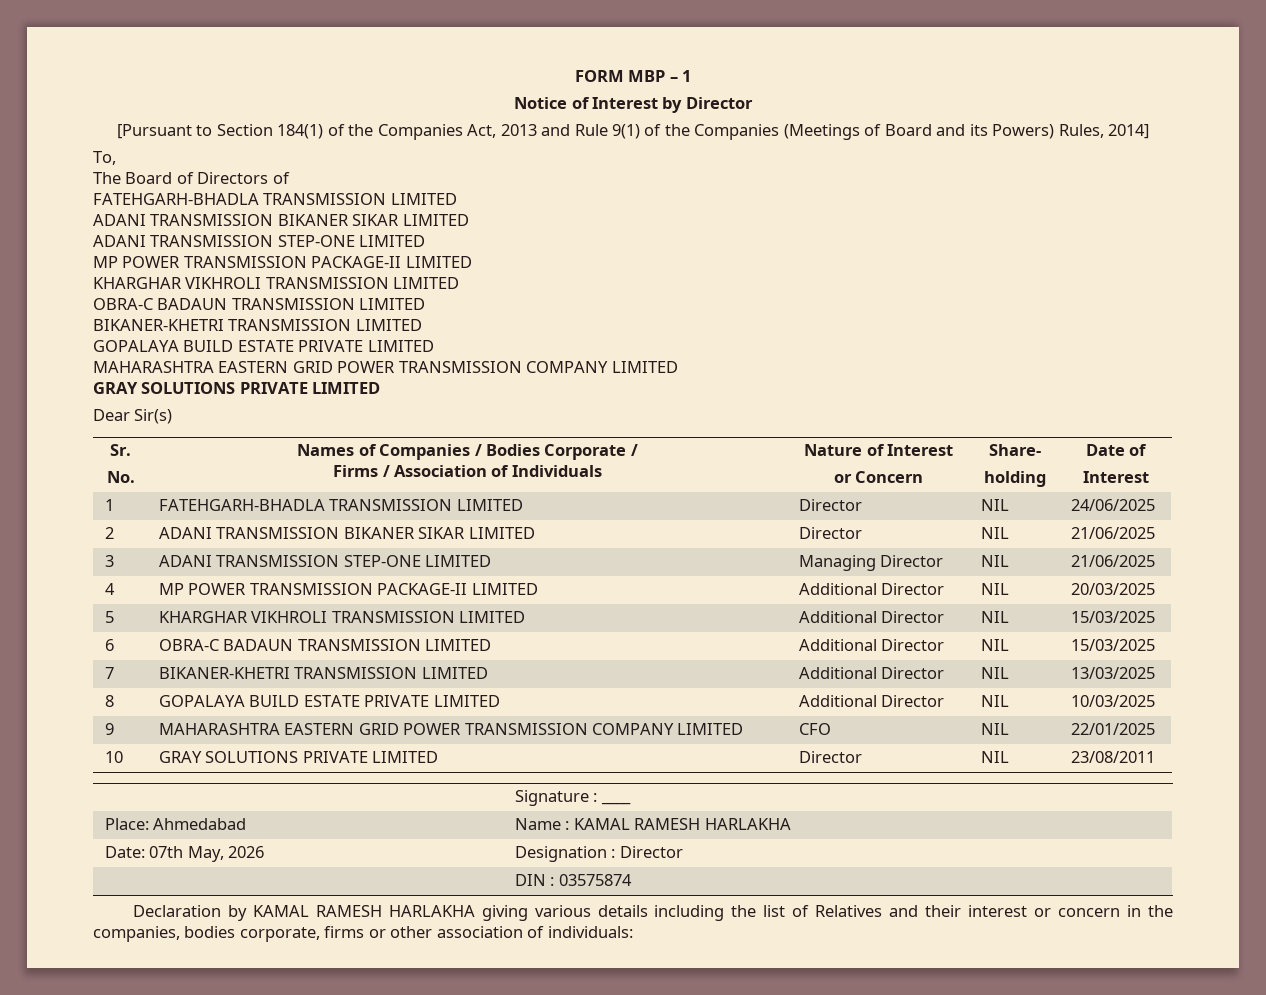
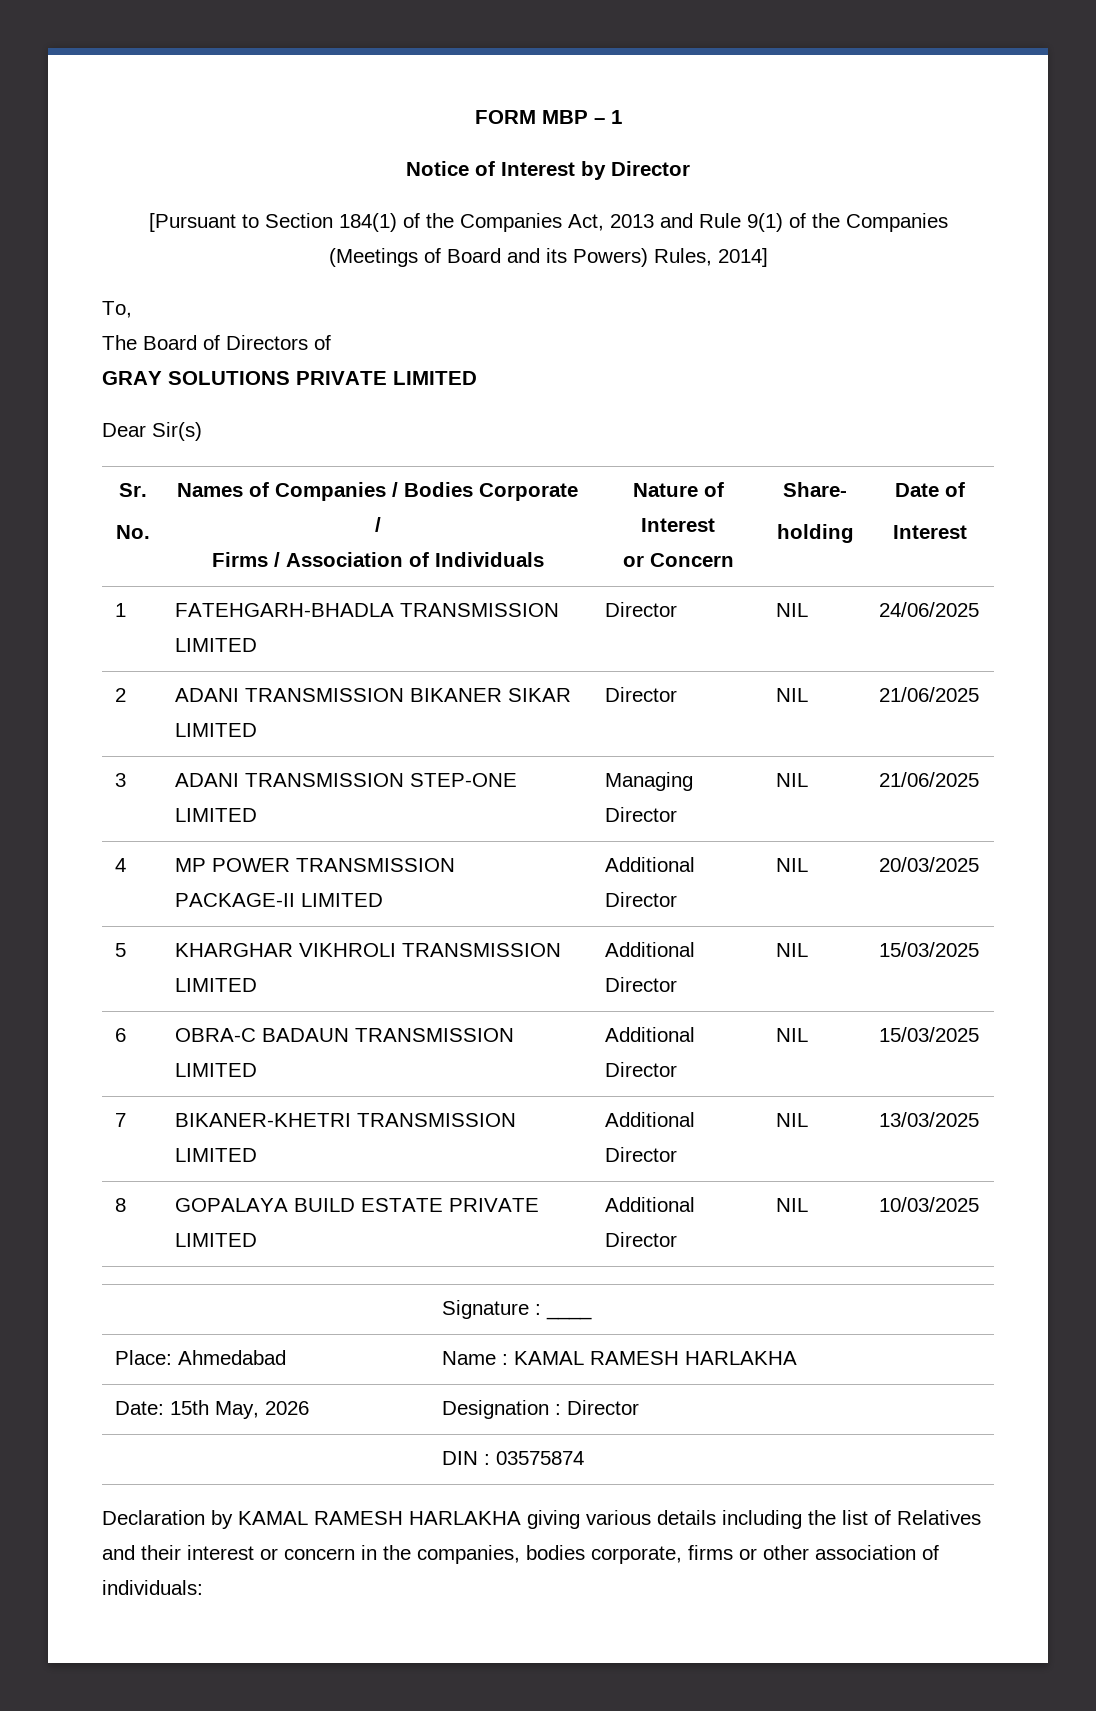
[93,193,457,205] [93,214,469,226] [93,235,426,247] [93,256,472,268] [93,277,460,289] [93,298,426,310] [93,319,422,331] [93,340,434,352] [93,361,678,373] // FATEHGARH-BHADLA TRANSMISSION LIMITED // ADANI TRANSMISSION BIKANER SIKAR LIMITED // ADANI TRANSMISSION STEP-ONE LIMITED // MP POWER TRANSMISSION PACKAGE-II LIMITED // KHARGHAR VIKHROLI TRANSMISSION LIMITED // OBRA-C BADAUN TRANSMISSION LIMITED // BIKANER-KHETRI TRANSMISSION LIMITED // GOPALAYA BUILD ESTATE PRIVATE LIMITED // MAHARASHTRA EASTERN GRID POWER TRANSMISSION COMPANY LIMITED -> (331, 342) none
[104,723,114,735] [158,723,744,735] [798,723,831,735] [980,723,1009,735] [1070,723,1155,735] [104,751,123,763] [158,751,439,763] [798,751,862,763] [980,751,1009,763] [1070,751,1155,763] // 9 | MAHARASHTRA EASTERN GRID POWER TRANSMISSION COMPANY LIMITED | CFO | NIL | 22/01/2025 // 10 | GRAY SOLUTIONS PRIVATE LIMITED | Director | NIL | 23/08/2011 -> (979, 1204) none
[149,846,184,858] 07th -> [169,1400,209,1415] 15th

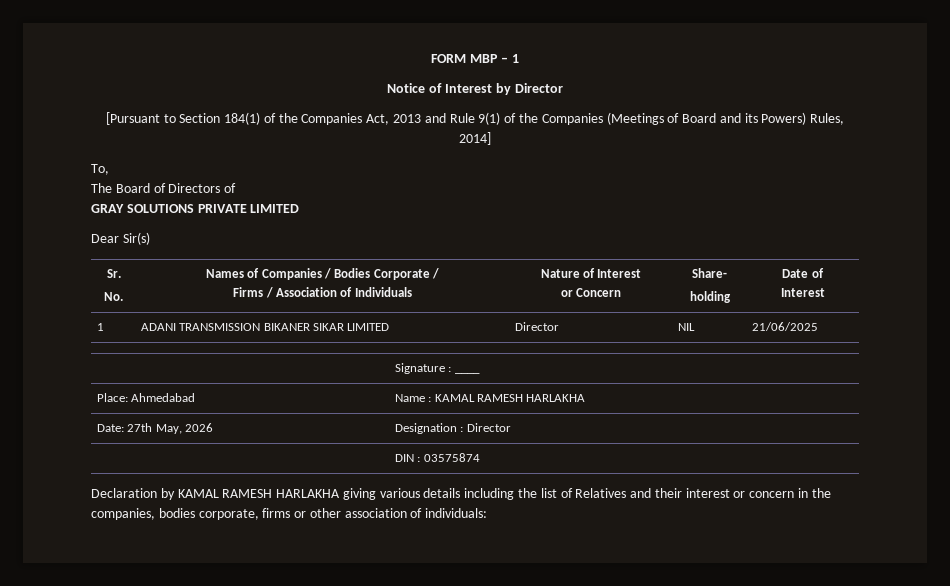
[174,603,559,617] [174,638,257,652] [604,602,677,617] [775,603,808,617] [878,602,979,617] [114,688,126,702] | FATEHGARH-BHADLA TRANSMISSION LIMITED | Director | NIL | 24/06/2025 // 2 -> (104, 327) none
[114,773,126,787] [174,773,517,787] [174,808,257,822] [604,772,693,791] [604,807,677,822] [775,773,808,787] [878,772,979,787] [114,858,126,872] [174,858,455,872] [174,893,383,907] [604,857,695,872] [604,892,677,907] [775,858,808,872] [878,857,979,872] [114,943,126,957] [174,943,561,957] [174,978,257,992] [604,942,695,957] [604,977,677,992] [775,943,808,957] [878,942,979,957] [114,1028,126,1042] [174,1028,514,1042] [174,1063,257,1077] [604,1027,695,1042] [604,1062,677,1077] [775,1028,808,1042] [878,1027,979,1042] [114,1113,126,1127] [174,1113,516,1127] [174,1148,257,1162] [604,1112,695,1127] [604,1147,677,1162] [775,1113,808,1127] [878,1112,979,1127] [114,1198,126,1212] [174,1198,539,1212] [174,1233,257,1247] [604,1197,695,1212] [604,1232,677,1247] [775,1198,808,1212] [878,1197,979,1212] // 3 | ADANI TRANSMISSION STEP-ONE LIMITED | Managing Director | NIL | 21/06/2025 // 4 | MP POWER TRANSMISSION PACKAGE-II LIMITED | Additional Director | NIL | 20/03/2025 // 5 | KHARGHAR VIKHROLI TRANSMISSION LIMITED | Additional Director | NIL | 15/03/2025 // 6 | OBRA-C BADAUN TRANSMISSION LIMITED | Additional Director | NIL | 15/03/2025 // 7 | BIKANER-KHETRI TRANSMISSION LIMITED | Additional Director | NIL | 13/03/2025 // 8 | GOPALAYA BUILD ESTATE PRIVATE LIMITED | Additional Director | NIL | 10/03/2025 -> (818, 326) none
[169,1400,209,1415] 15th -> [127,423,153,432] 27th

